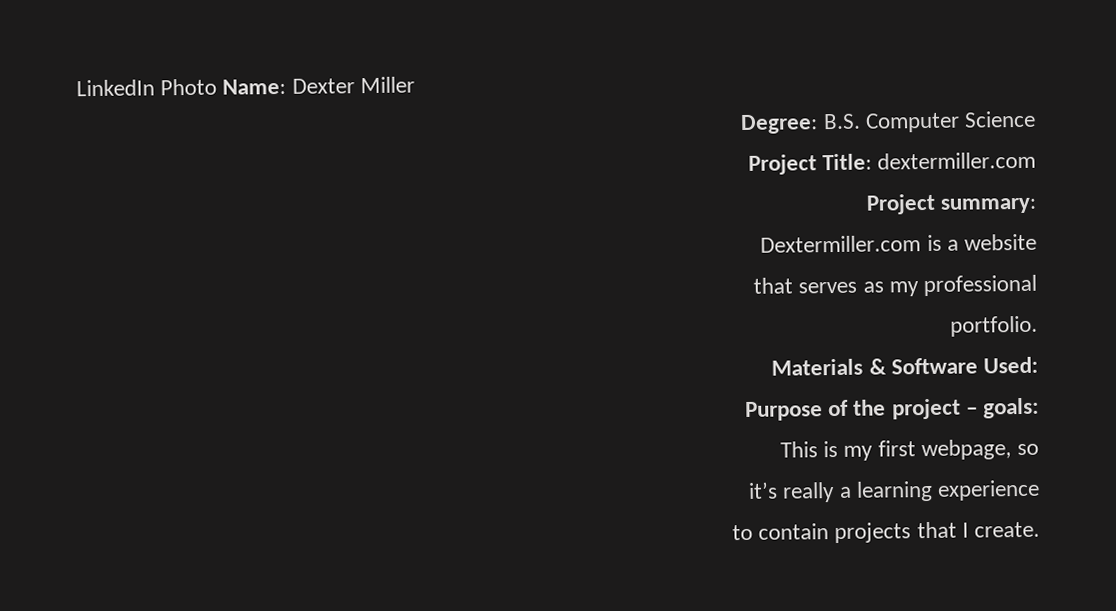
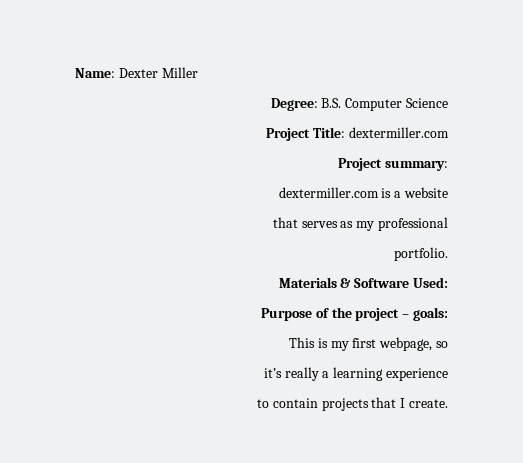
[76,78,218,97] LinkedIn Photo -> (75, 73) none
[760,235,922,253] Dextermiller.com -> [278,187,379,198] dextermiller.com

